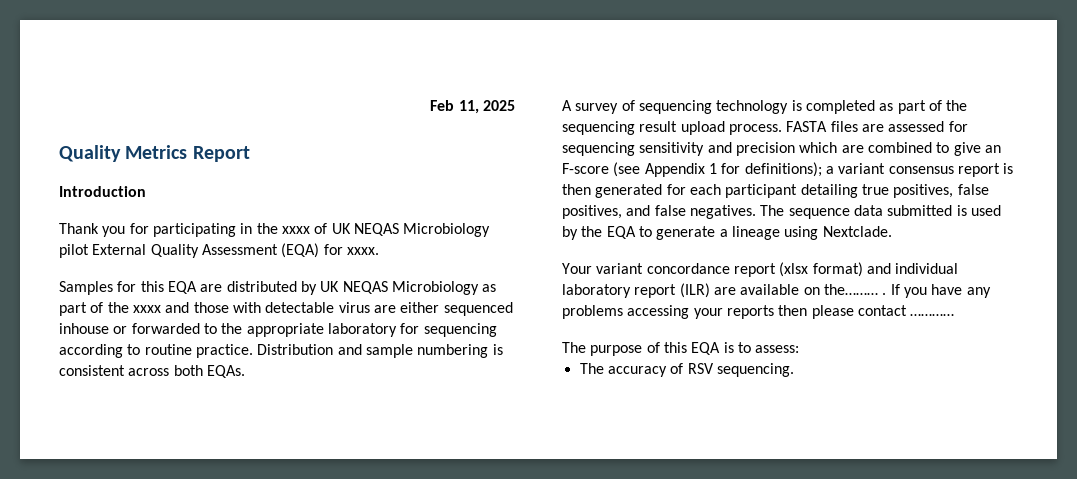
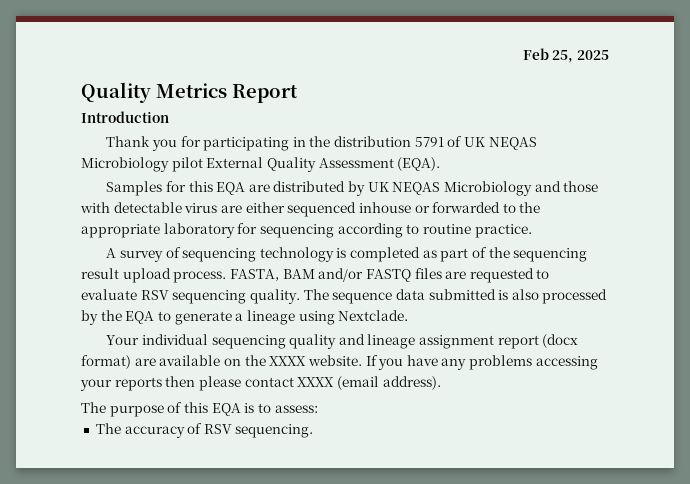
[458,100,479,114] 11, -> [552,50,574,63] 25,
[281,226,310,234] xxxx -> [334,136,444,147] distribution 5791
[281,243,379,258] (EQA) for xxxx. -> [397,157,441,171] (EQA).
[482,284,497,292] [59,302,161,316] as part of the xxxx -> (533, 188) none
[257,344,503,358] [59,365,245,378] Distribution and sample numbering is consistent across both EQAs. -> (532, 231) none
[786,121,968,132] [562,142,1001,156] [562,162,1014,177] [562,184,989,198] [562,205,756,219] FASTA files are assessed for sequencing sensitivity and precision which are combined to give an F-score (see Appendix 1 for definitions); a variant consensus report is then generated for each participant detailing true positives, false positives, and false negatives. -> [229,268,550,283] [81,289,300,304] FASTA, BAM and/or FASTQ files are requested to evaluate RSV sequencing quality.
[970,205,1001,216] used -> [511,289,608,304] also processed
[596,262,959,277] [562,283,887,298] variant concordance report (xlsx format) and individual laboratory report (ILR) are available on the……… . -> [141,334,579,349] [81,355,362,369] individual sequencing quality and lineage assignment report (docx format) are available on the XXXX website.
[910,314,955,316] ………… -> [297,376,441,390] XXXX (email address).

